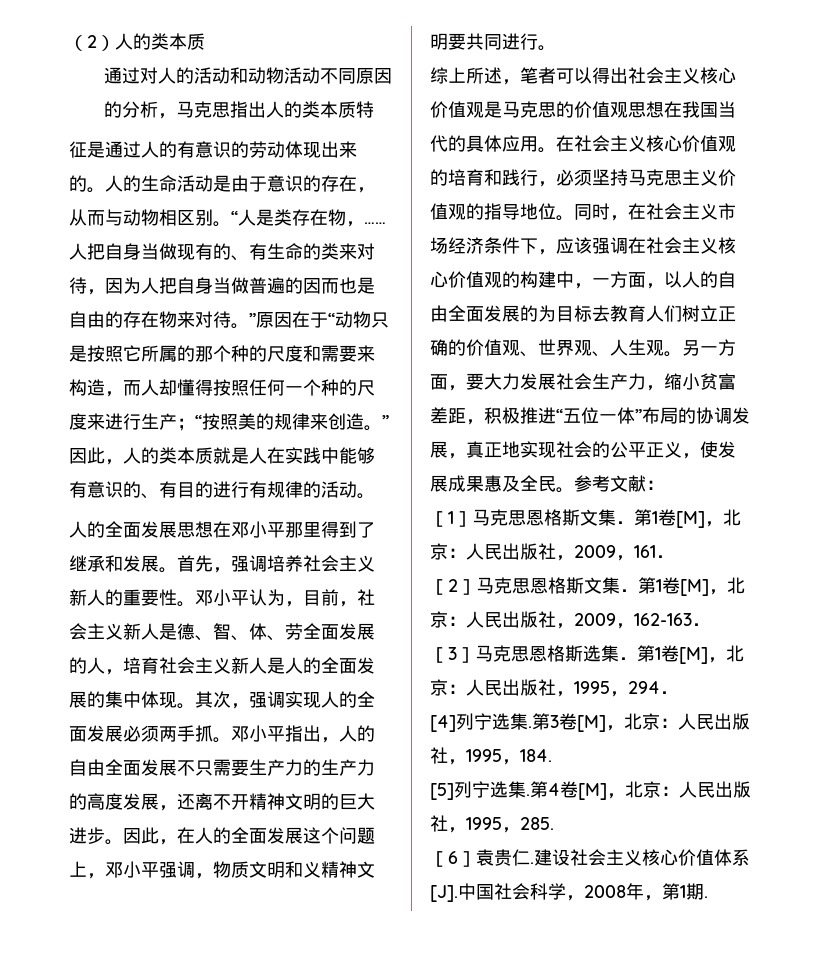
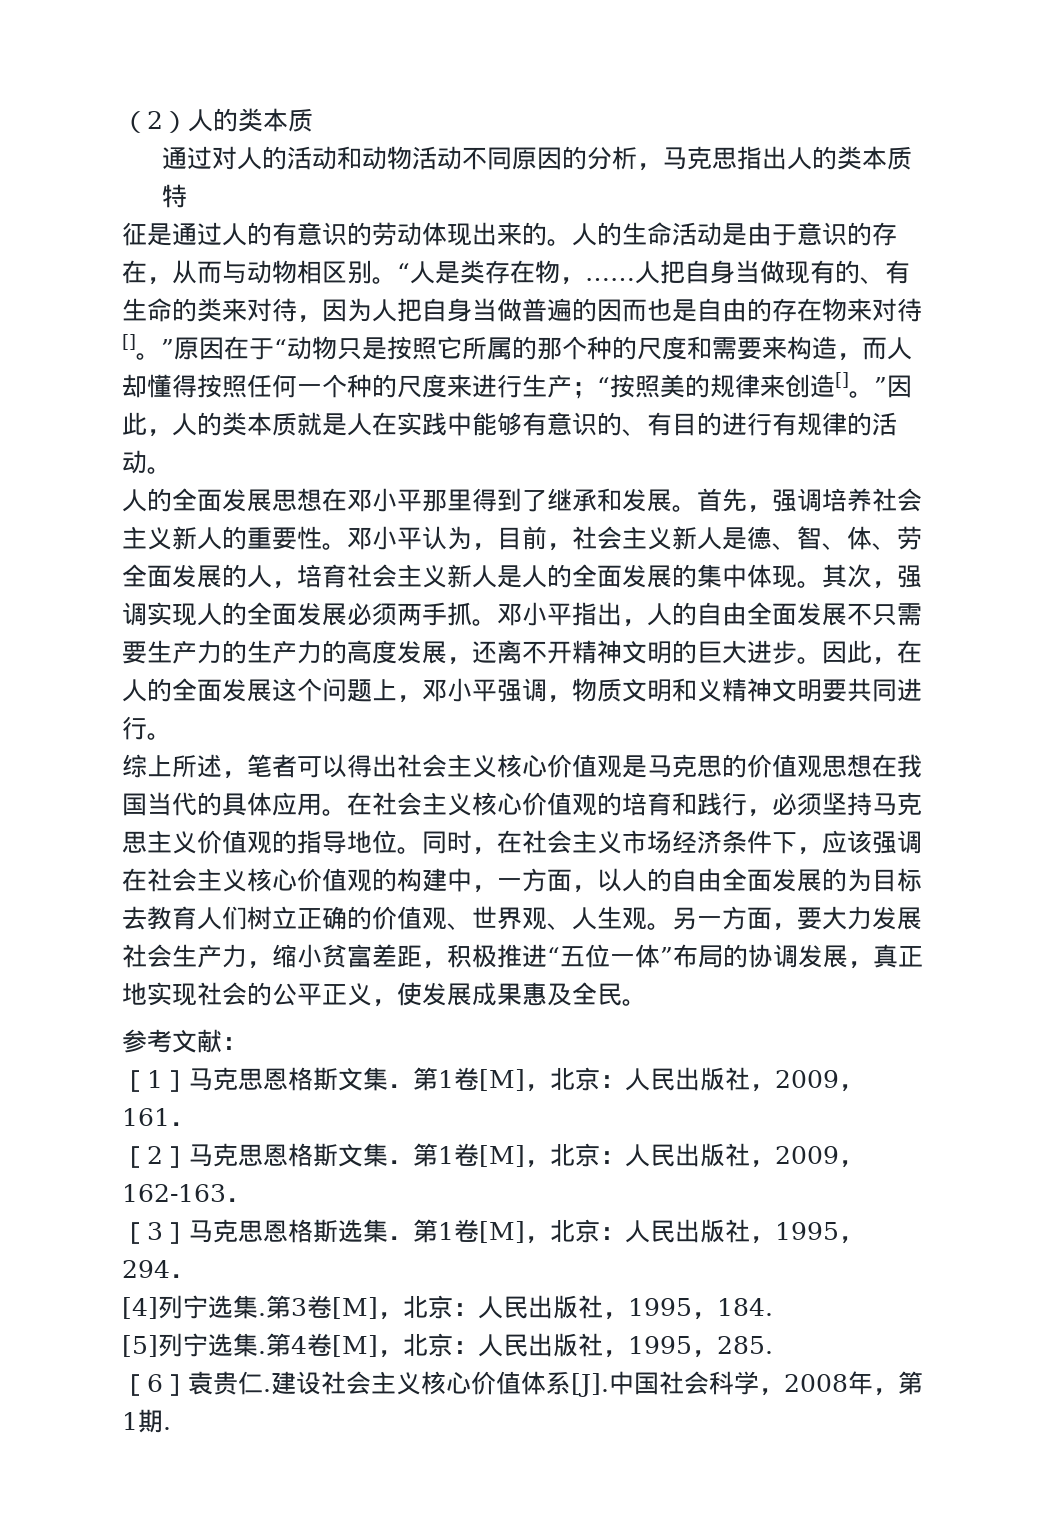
(231, 319) none -> [122,334,136,350] []
(364, 421) none -> [835,372,849,388] []
(574, 490) none -> (647, 1002) //

